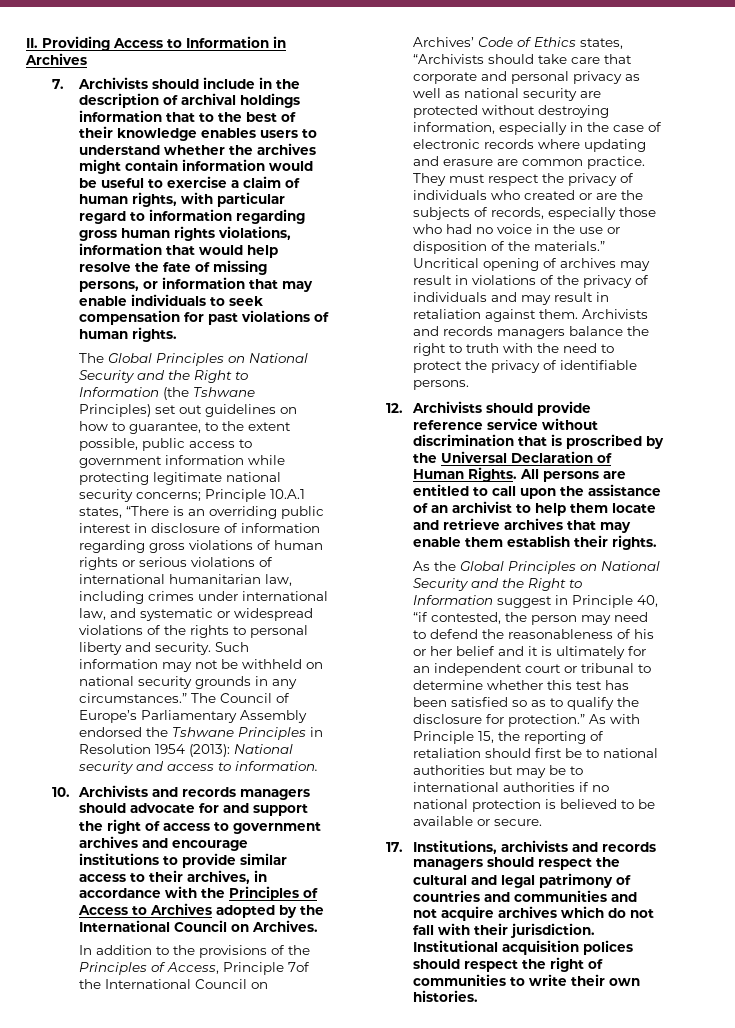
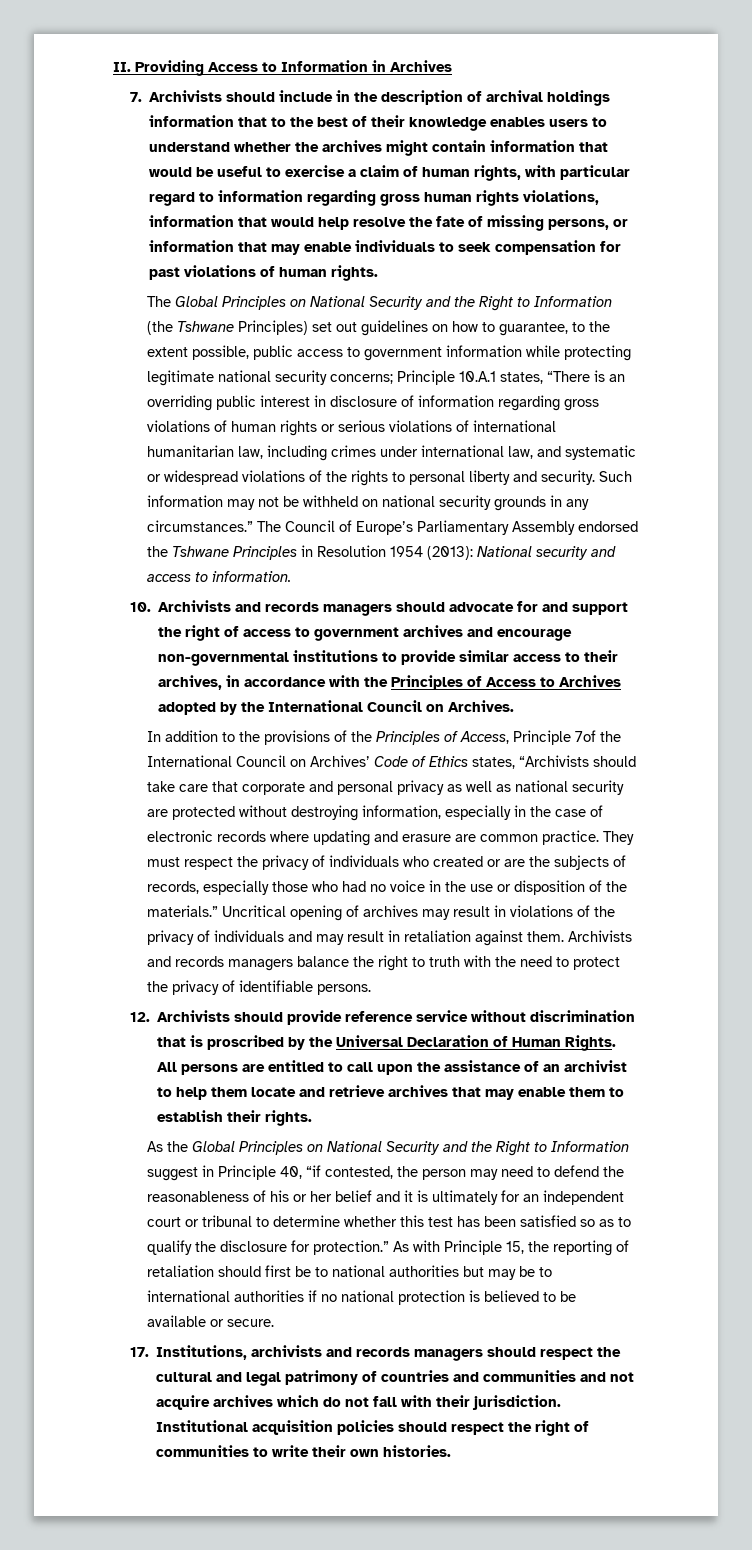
(265, 165) none -> [579,142,609,152] that
(248, 845) none -> [158,652,290,666] non-governmental
(503, 542) none -> [609,1087,625,1097] to
[582,940,633,955] polices -> [337,1420,395,1435] policies

